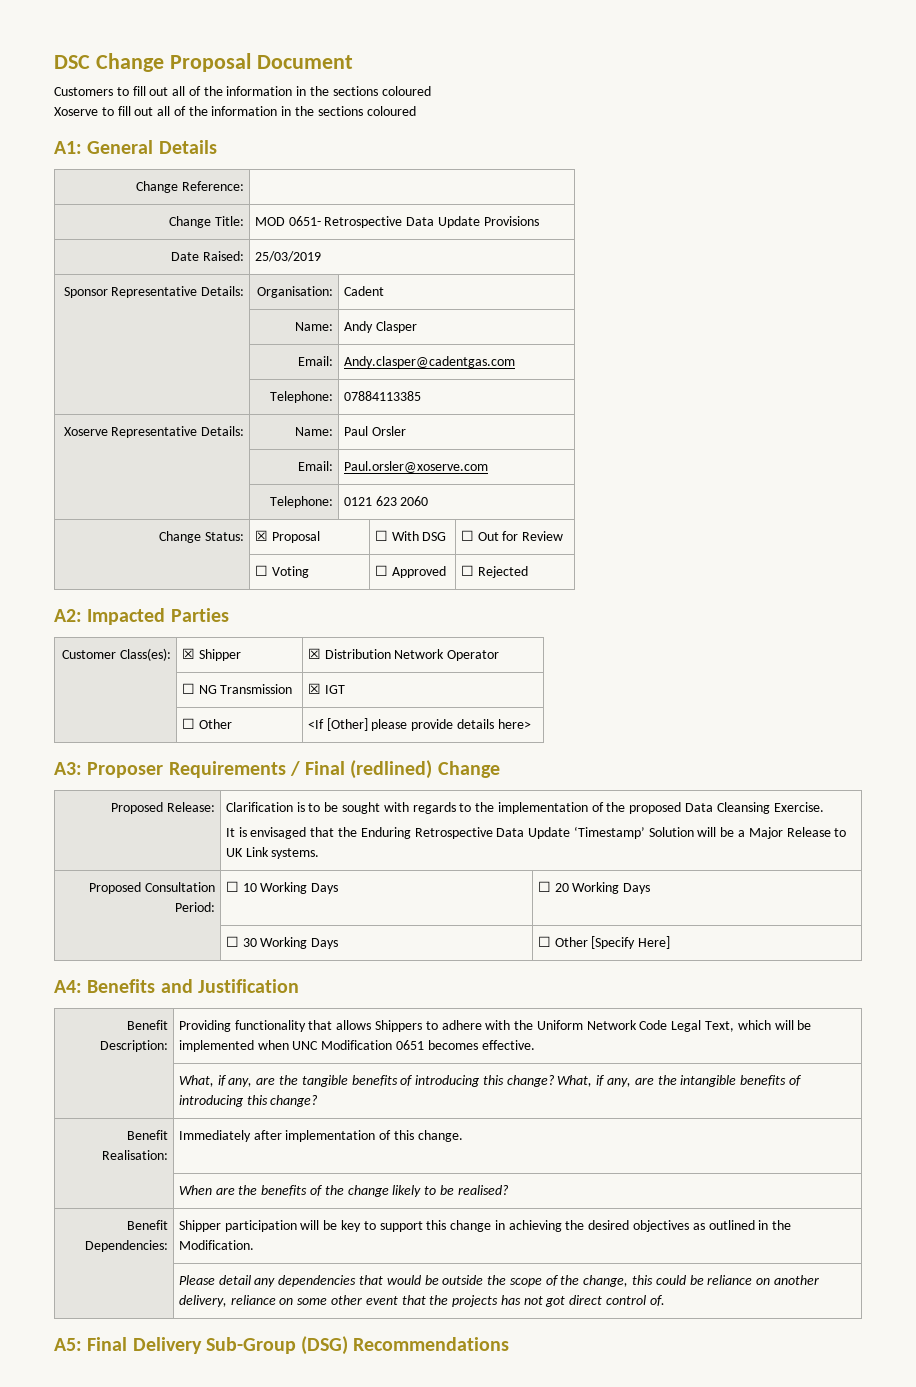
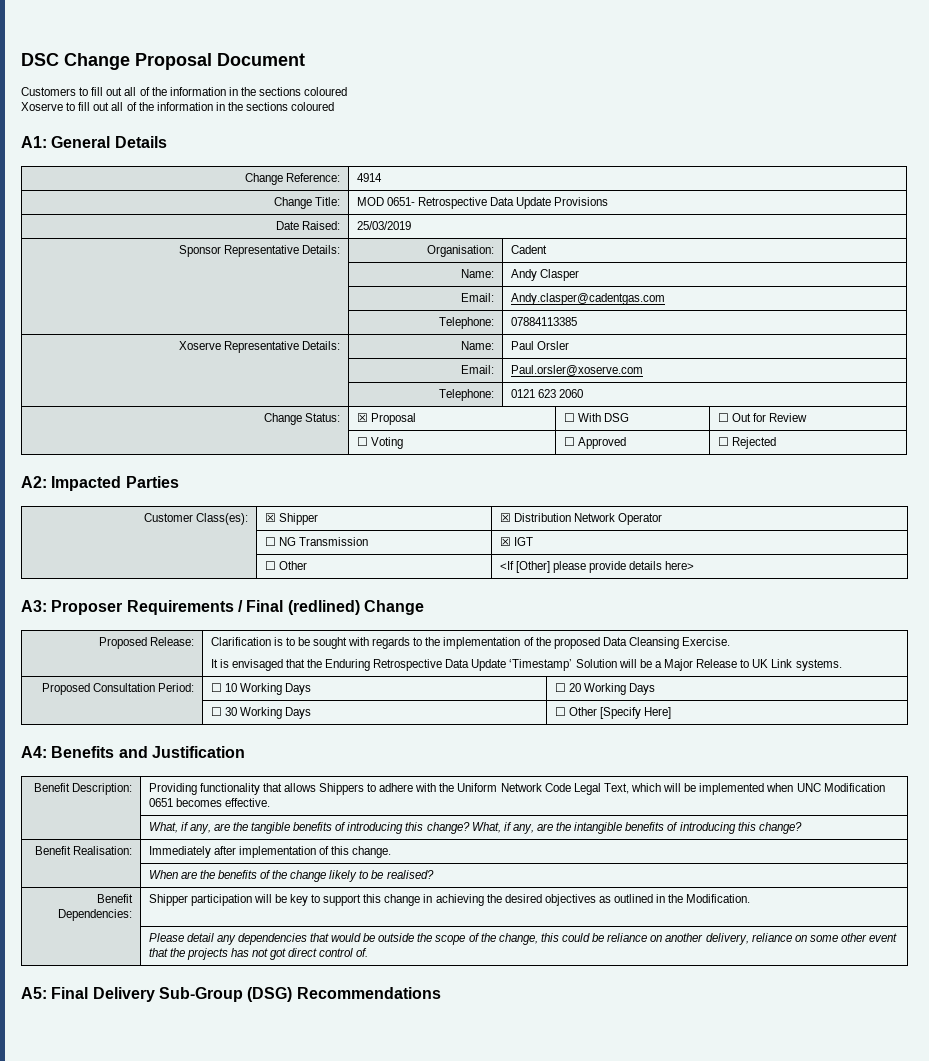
(245, 186) none -> [356,173,382,182] 4914

